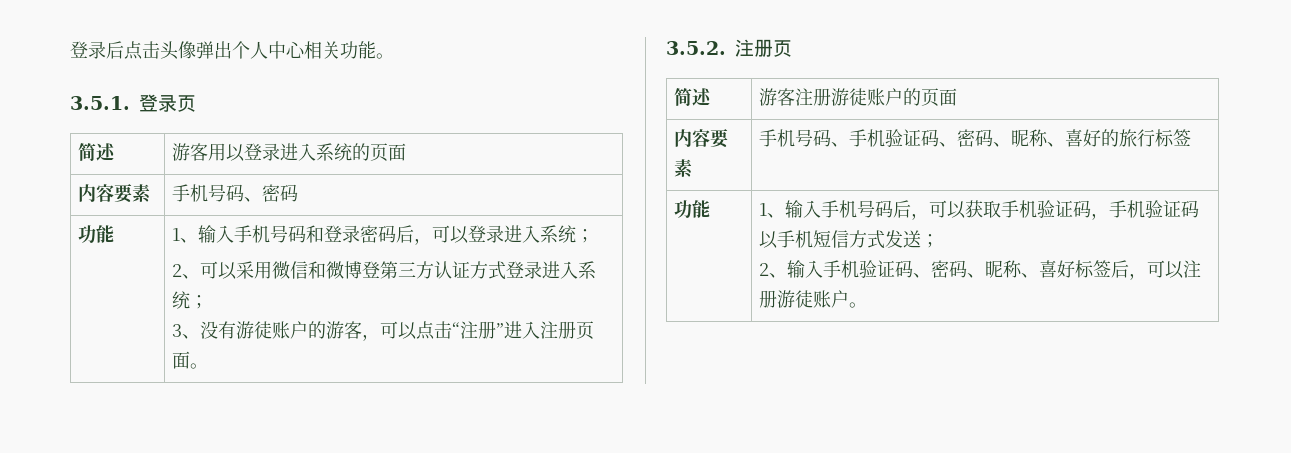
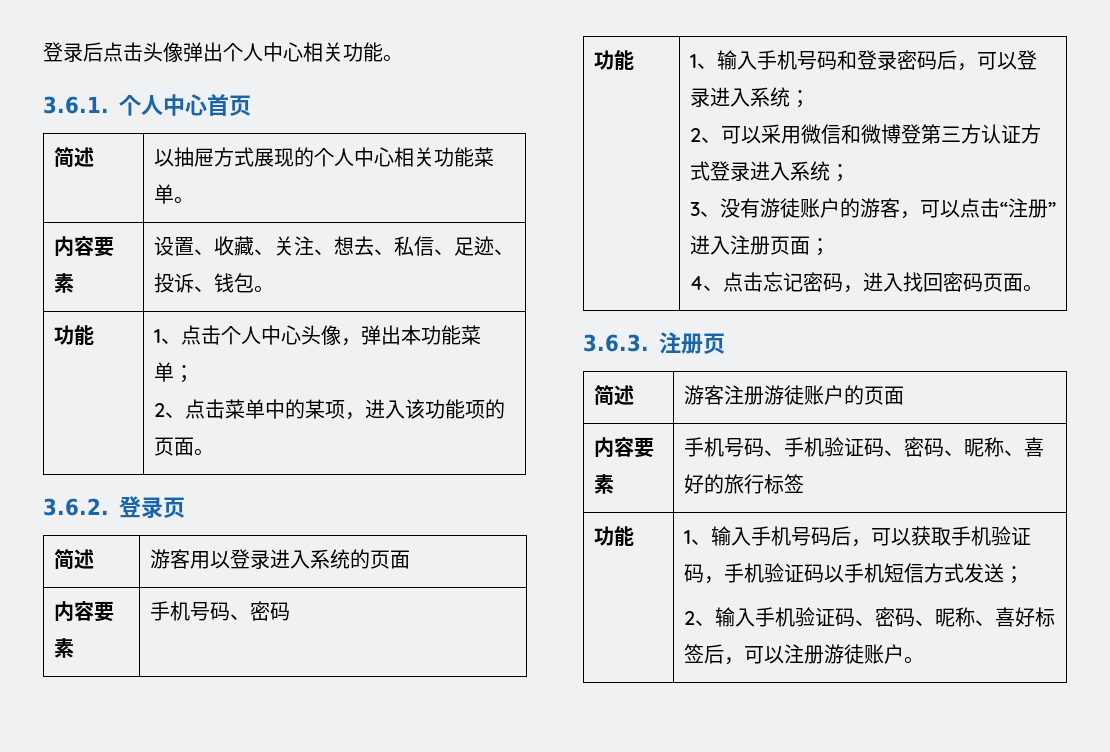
[70,96,130,110] 3.5.1. -> [43,94,251,116] [53,147,94,168] [153,147,494,167] [153,184,194,204] [53,236,114,257] [53,273,74,293] [153,236,514,256] [153,273,274,293] [53,325,94,345] [153,325,481,346] [153,362,194,383] [153,399,505,420] [153,437,214,456] [43,498,109,516] 3.6.1.个人中心首页 // 简述 | 以抽屉方式展现的个人中心相关功能菜单。 // 内容要素 | 设置、收藏、关注、想去、私信、足迹、投诉、钱包。 // 功能 | 1、点击个人中心头像，弹出本功能菜单； // 2、点击菜单中的某项，进入该功能项的页面。 // 3.6.2.
[190,363,209,369] [666,41,726,55] 。 // 3.5.2. -> [809,238,830,256] [689,272,1043,293] [583,334,649,352] ； // 4、点击忘记密码，进入找回密码页面。 // 3.6.3.

